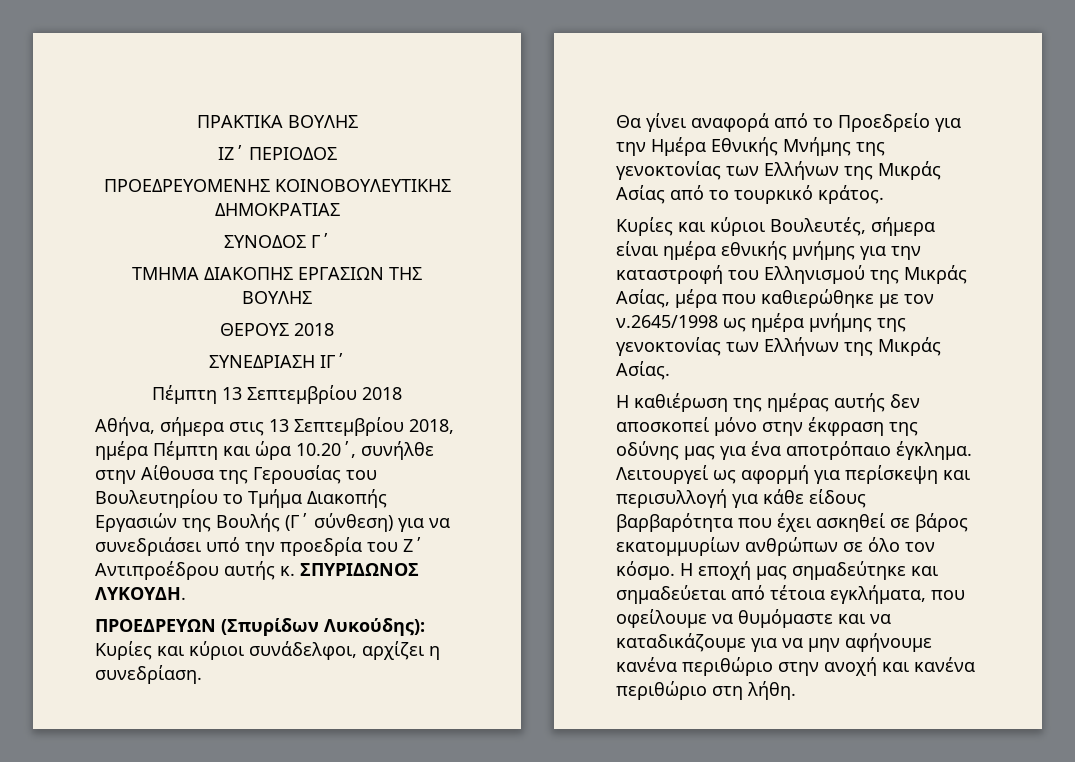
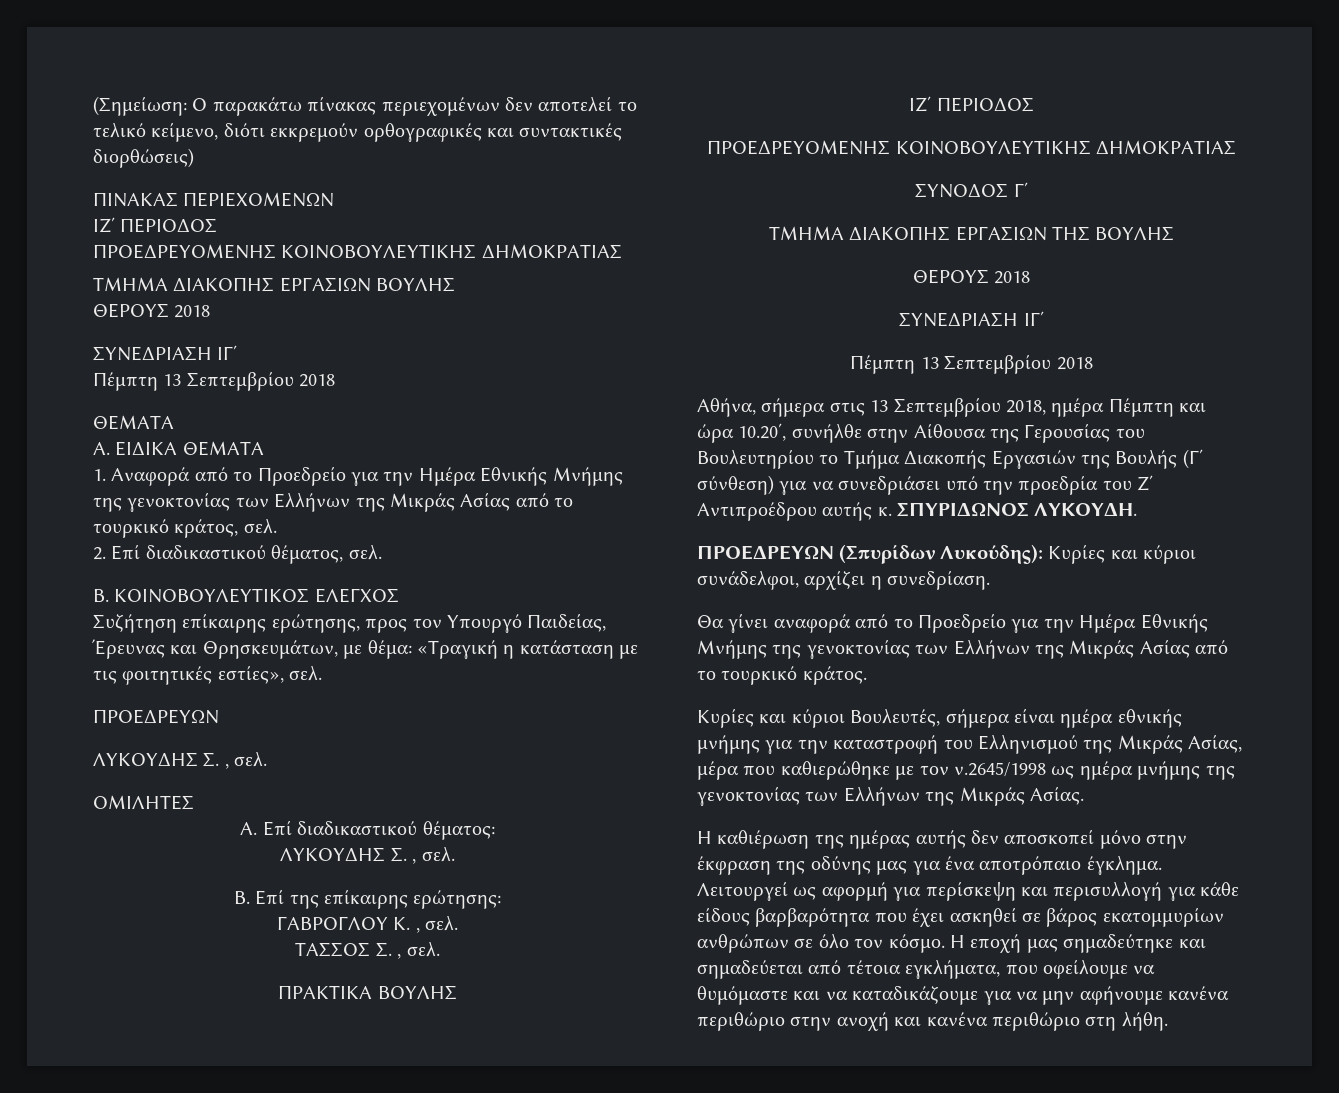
(196, 121) none -> [93,96,637,116] [93,122,623,142] [93,148,194,168] [93,192,335,207] [93,217,218,233] [93,244,622,259] [93,277,456,292] [93,303,211,318] [93,345,238,361] [93,371,336,391] [93,415,174,430] [93,441,264,456] [93,466,623,486] [93,492,574,512] [93,518,277,538] [93,544,382,564] [93,588,399,603] [93,613,607,633] [92,639,639,659] [93,665,323,685] [93,709,219,724] [93,751,268,769] [93,795,194,810] [240,820,495,840] [280,846,455,864] [233,889,502,909] [276,915,459,933] [295,941,440,959] (Σημείωση: Ο παρακάτω πίνακας περιεχομένων δεν αποτελεί το τελικό κείμενο, διότι εκκρεμούν ορθογραφικές και συντακτικές διορθώσεις) // ΠΙΝΑΚΑΣ ΠΕΡΙΕΧΟΜΕΝΩΝ // ΙΖ΄ ΠΕΡΙΟΔΟΣ // ΠΡΟΕΔΡΕΥΟΜΕΝΗΣ ΚΟΙΝΟΒΟΥΛΕΥΤΙΚΗΣ ΔΗΜΟΚΡΑΤΙΑΣ // ΤΜΗΜΑ ΔΙΑΚΟΠΗΣ ΕΡΓΑΣΙΩΝ ΒΟΥΛΗΣ // ΘΕΡΟΥΣ 2018 // ΣΥΝΕΔΡΙΑΣΗ ΙΓ΄ // Πέμπτη 13 Σεπτεμβρίου 2018 // ΘΕΜΑΤΑ // Α. ΕΙΔΙΚΑ ΘΕΜΑΤΑ // 1. Αναφορά από το Προεδρείο για την Ημέρα Εθνικής Μνήμης της γενοκτονίας των Ελλήνων της Μικράς Ασίας από το τουρκικό κράτος, σελ. // 2. Επί διαδικαστικού θέματος, σελ. // Β. ΚΟΙΝΟΒΟΥΛΕΥΤΙΚΟΣ ΕΛΕΓΧΟΣ // Συζήτηση επίκαιρης ερώτησης, προς τον Υπουργό Παιδείας, Έρευνας και Θρησκευμάτων, με θέμα: «Τραγική η κατάσταση με τις φοιτητικές εστίες», σελ. // ΠΡΟΕΔΡΕΥΩΝ // ΛΥΚΟΥΔΗΣ Σ. , σελ. // ΟΜΙΛΗΤΕΣ // Α. Επί διαδικαστικού θέματος: // ΛΥΚΟΥΔΗΣ Σ. , σελ. // Β. Επί της επίκαιρης ερώτησης: // ΓΑΒΡΟΓΛΟΥ Κ. , σελ. // ΤΑΣΣΟΣ Σ. , σελ. //

